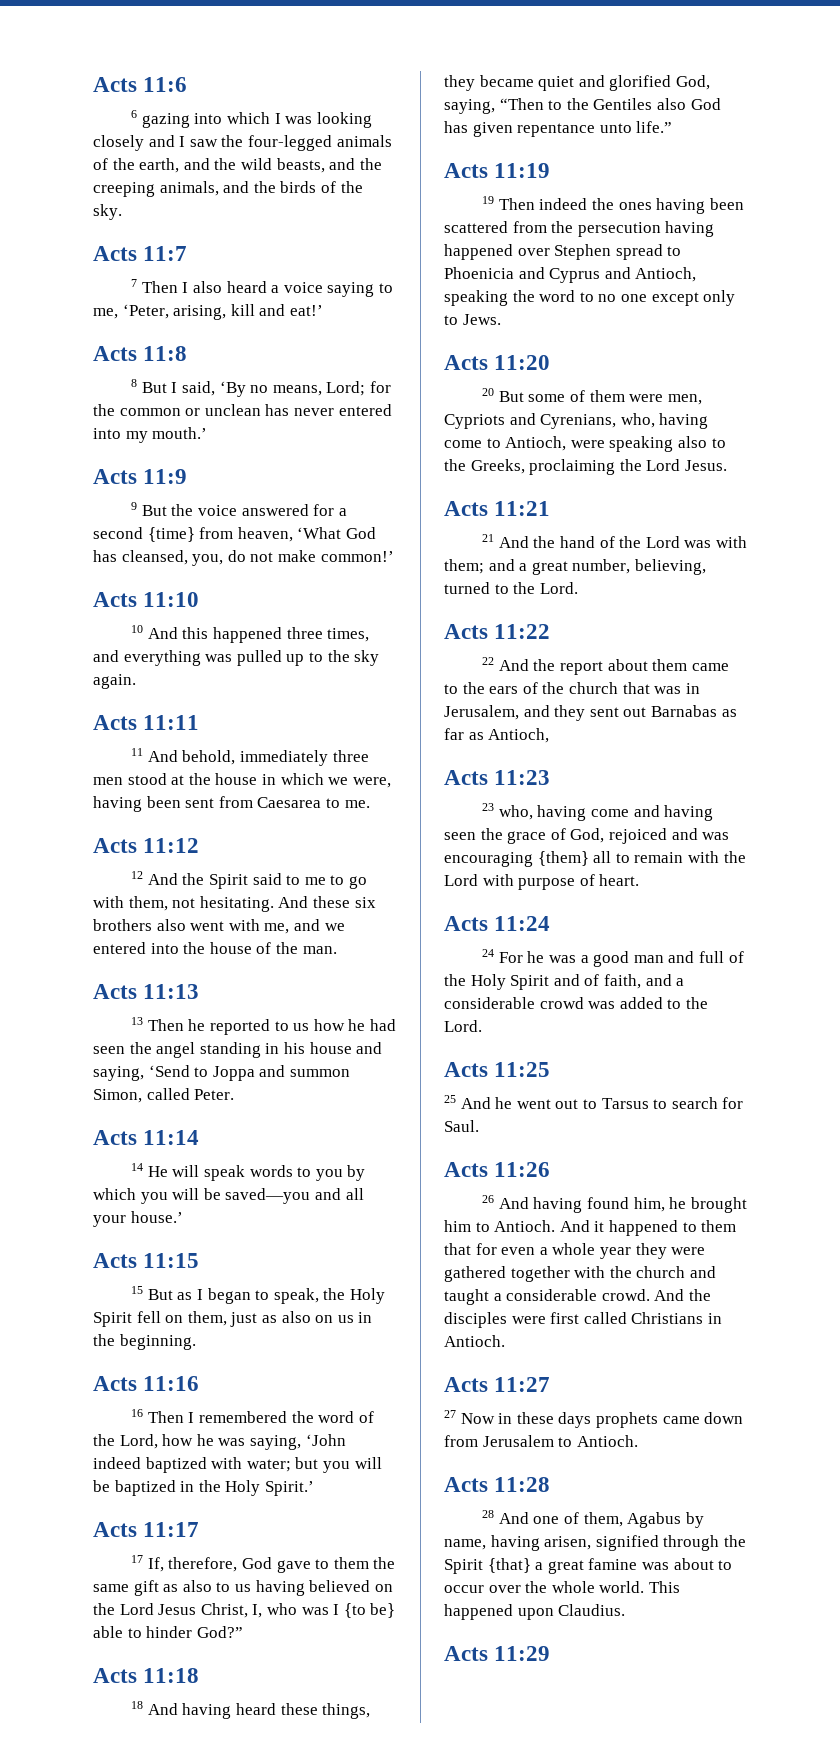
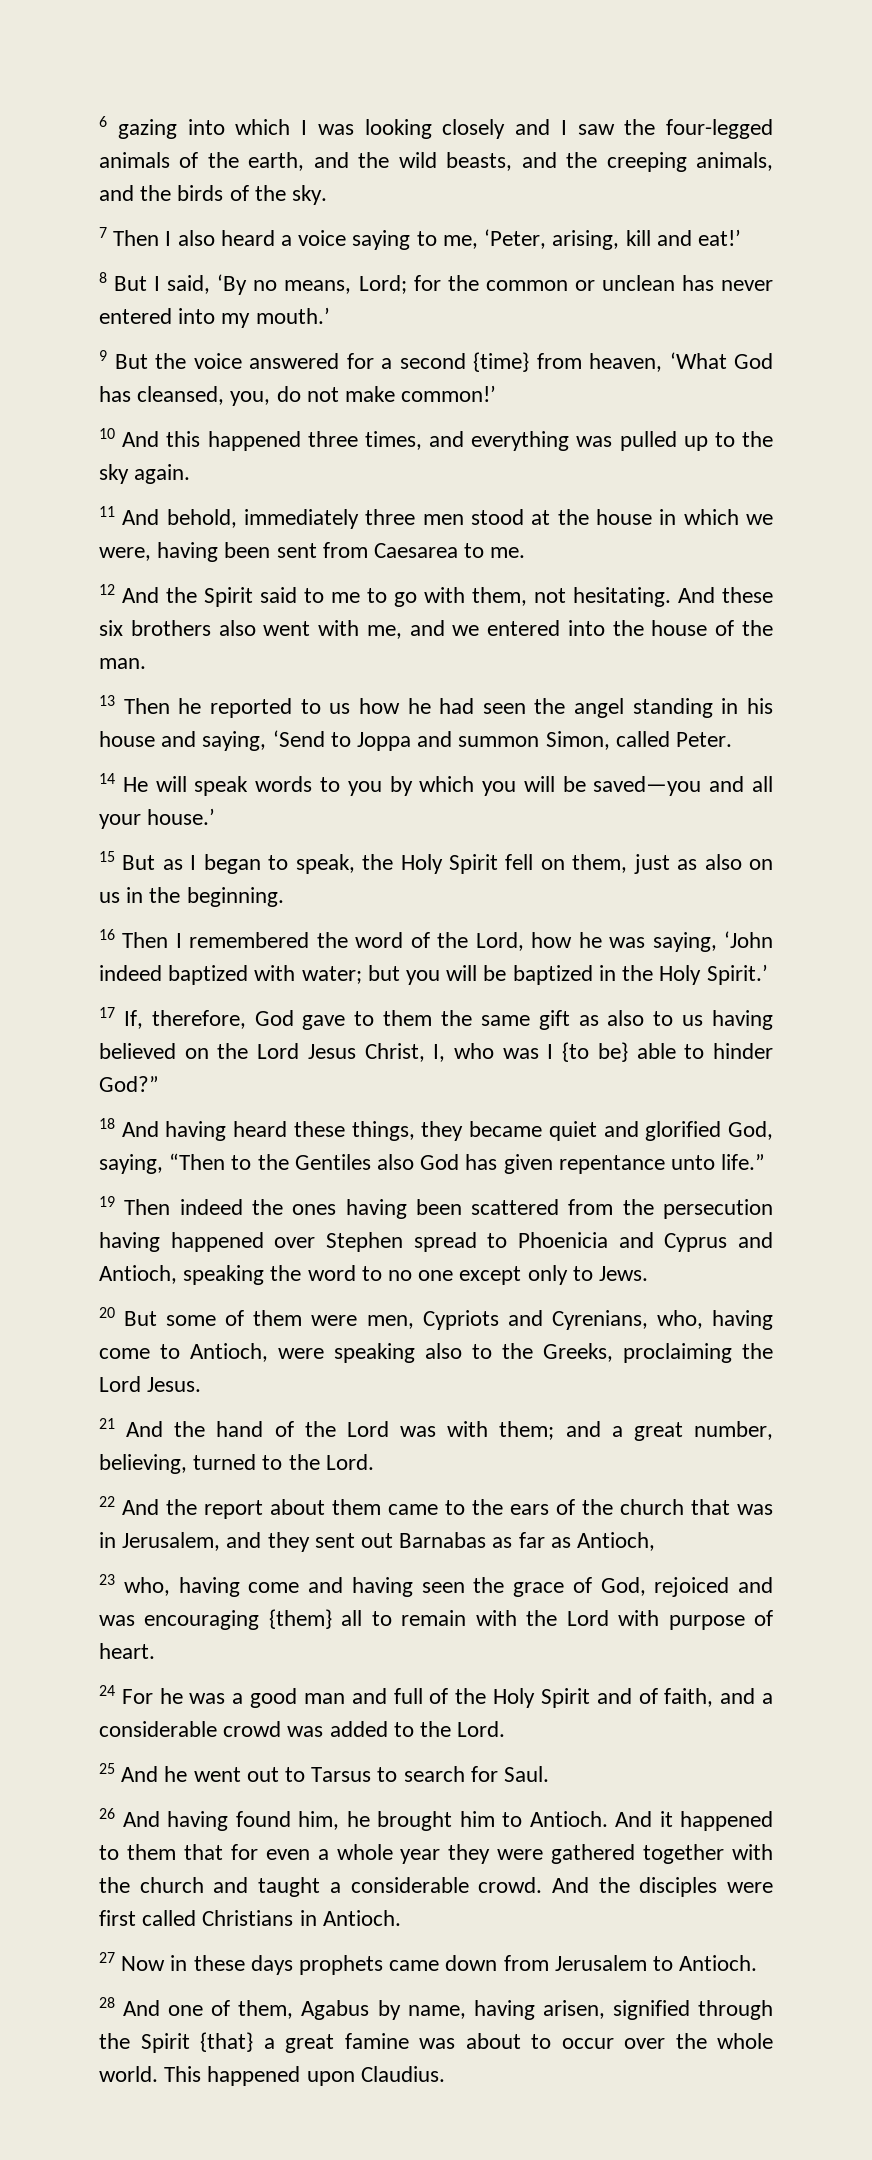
[93,77,188,92] Acts 11:6 // -> (99, 121) none
[93,246,188,261] // Acts 11:7 -> (328, 195) none
[93,346,188,361] // Acts 11:8 -> (741, 237) none
[93,469,188,484] // Acts 11:9 -> (330, 315) none
[93,592,200,607] // Acts 11:10 -> (497, 393) none
[93,715,200,730] // Acts 11:11 -> (191, 474) none
[93,838,200,853] // Acts 11:12 -> (526, 552) none
[93,984,200,999] // Acts 11:13 -> (146, 663) none
[93,1130,200,1145] // Acts 11:14 -> (733, 739) none
[93,1253,200,1268] // Acts 11:15 -> (216, 816) none
[93,1376,200,1391] // Acts 11:16 -> (284, 897) none
[93,1522,200,1537] // Acts 11:17 -> (768, 974) none
[93,1668,200,1683] // Acts 11:18 -> (159, 1084) none
[444,163,551,178] // Acts 11:19 -> (766, 1162) none
[444,355,551,370] // Acts 11:20 -> (649, 1273) none
[444,501,551,516] // Acts 11:21 -> (202, 1384) none
[444,624,551,639] // Acts 11:22 -> (374, 1462) none
[444,770,551,785] // Acts 11:23 -> (656, 1541) none
[444,916,551,931] // Acts 11:24 -> (155, 1651) none
[444,1062,551,1077] // Acts 11:25 -> (506, 1729) none
[444,1162,551,1177] // Acts 11:26 -> (550, 1774) none
[444,1377,551,1392] // Acts 11:27 -> (401, 1918) none
[444,1477,551,1492] // Acts 11:28 -> (758, 1963) none
[444,1646,551,1661] // Acts 11:29 -> (445, 2074) none

